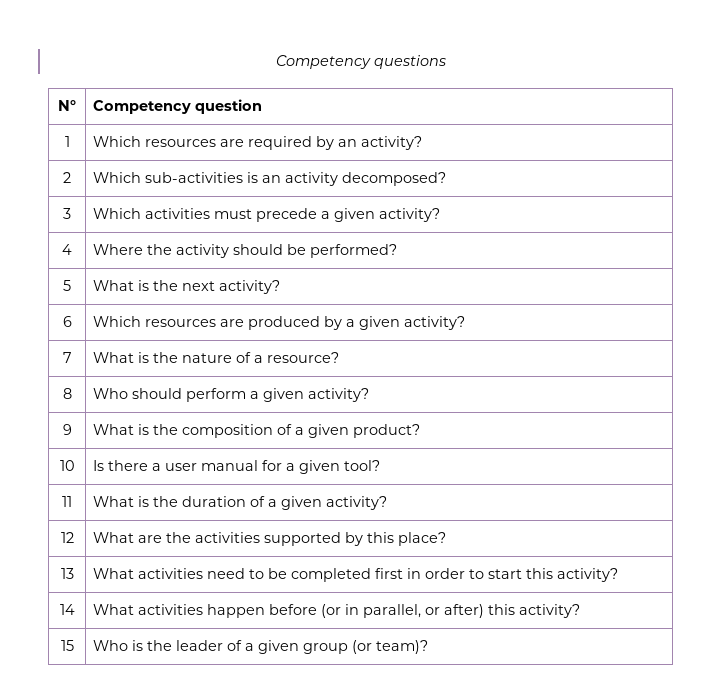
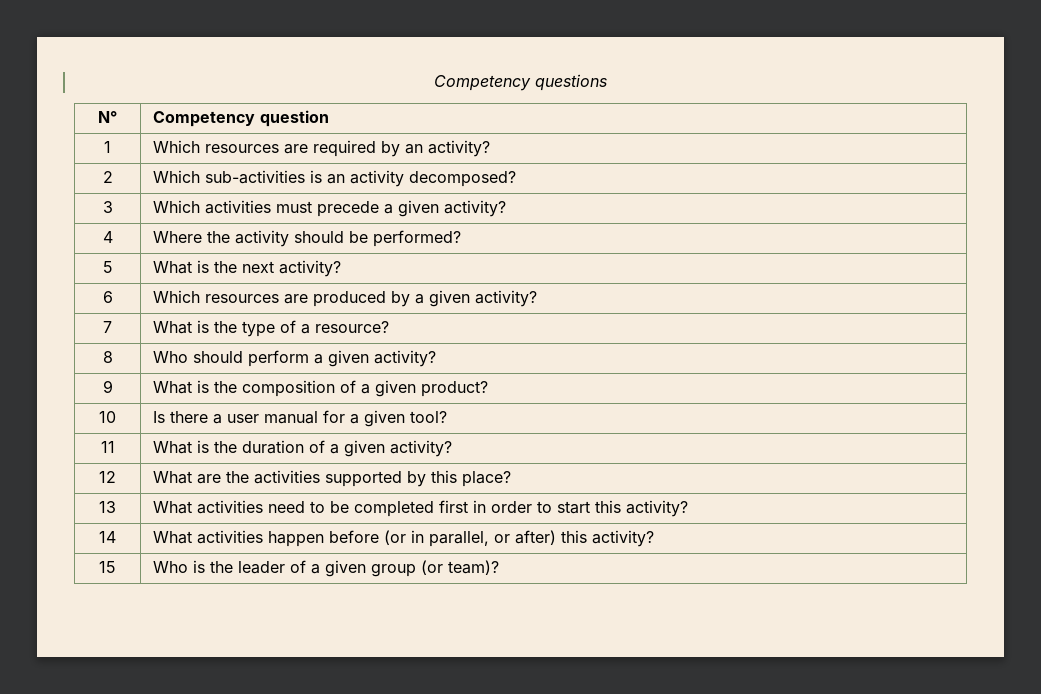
[182,353,233,363] nature -> [241,321,275,337] type

